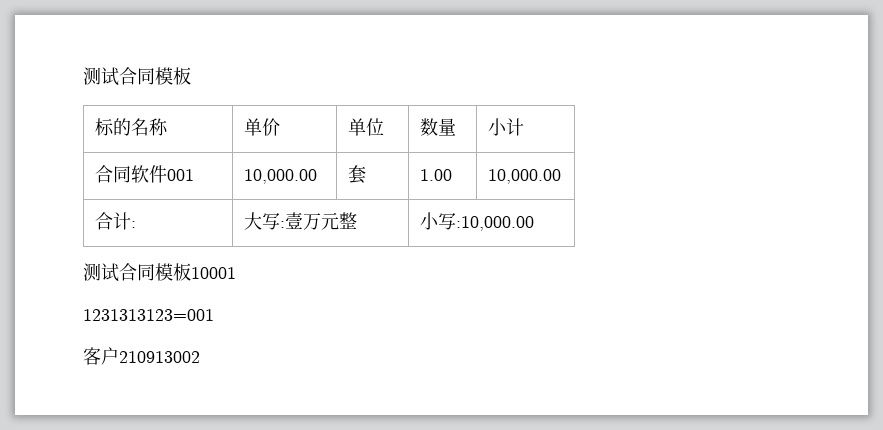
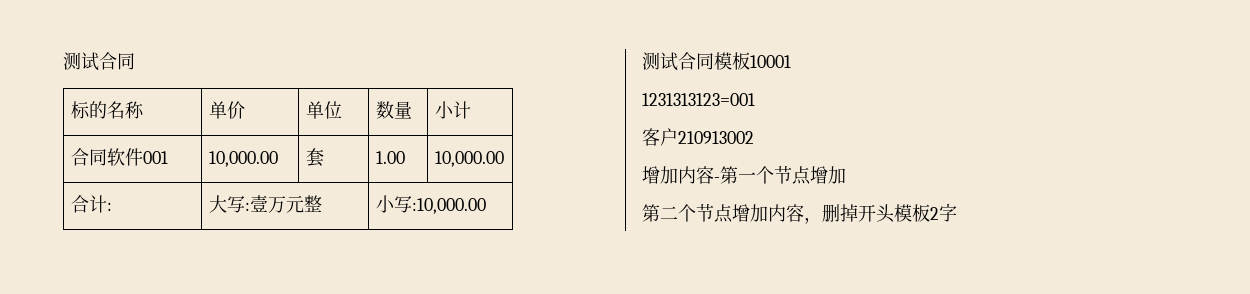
[83,67,191,86] 测试合同模板 -> [63,52,135,71] 测试合同
(200, 357) none -> [642,166,846,185] [642,203,957,224] // 增加内容-第一个节点增加 // 第二个节点增加内容，删掉开头模板2字

